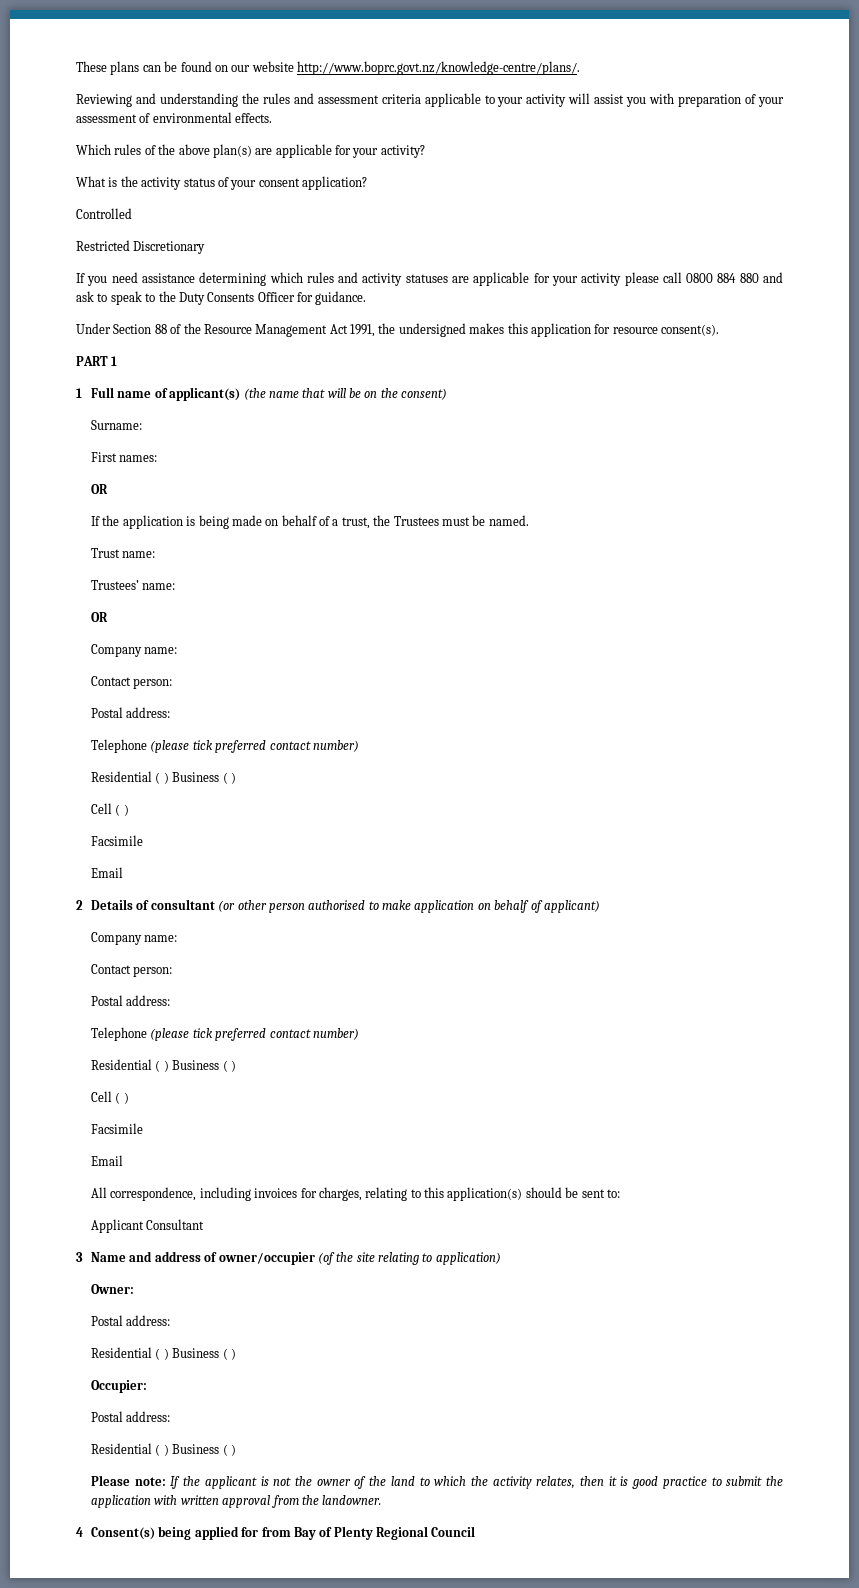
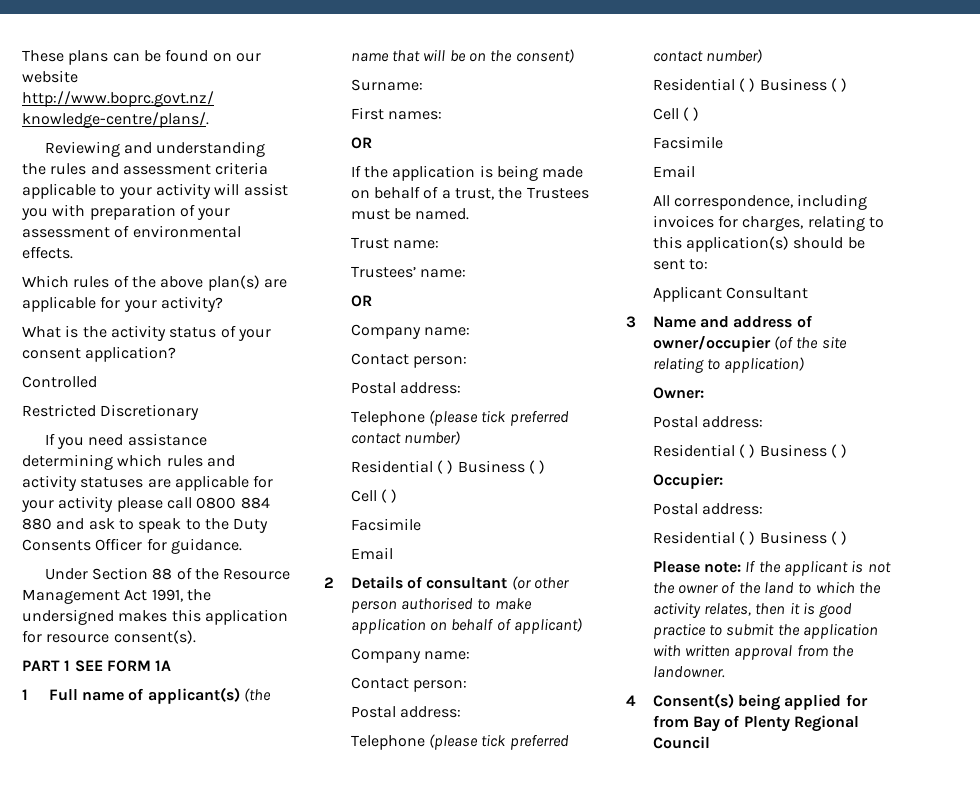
(118, 361) none -> [74,660,172,672] SEE FORM 1A

